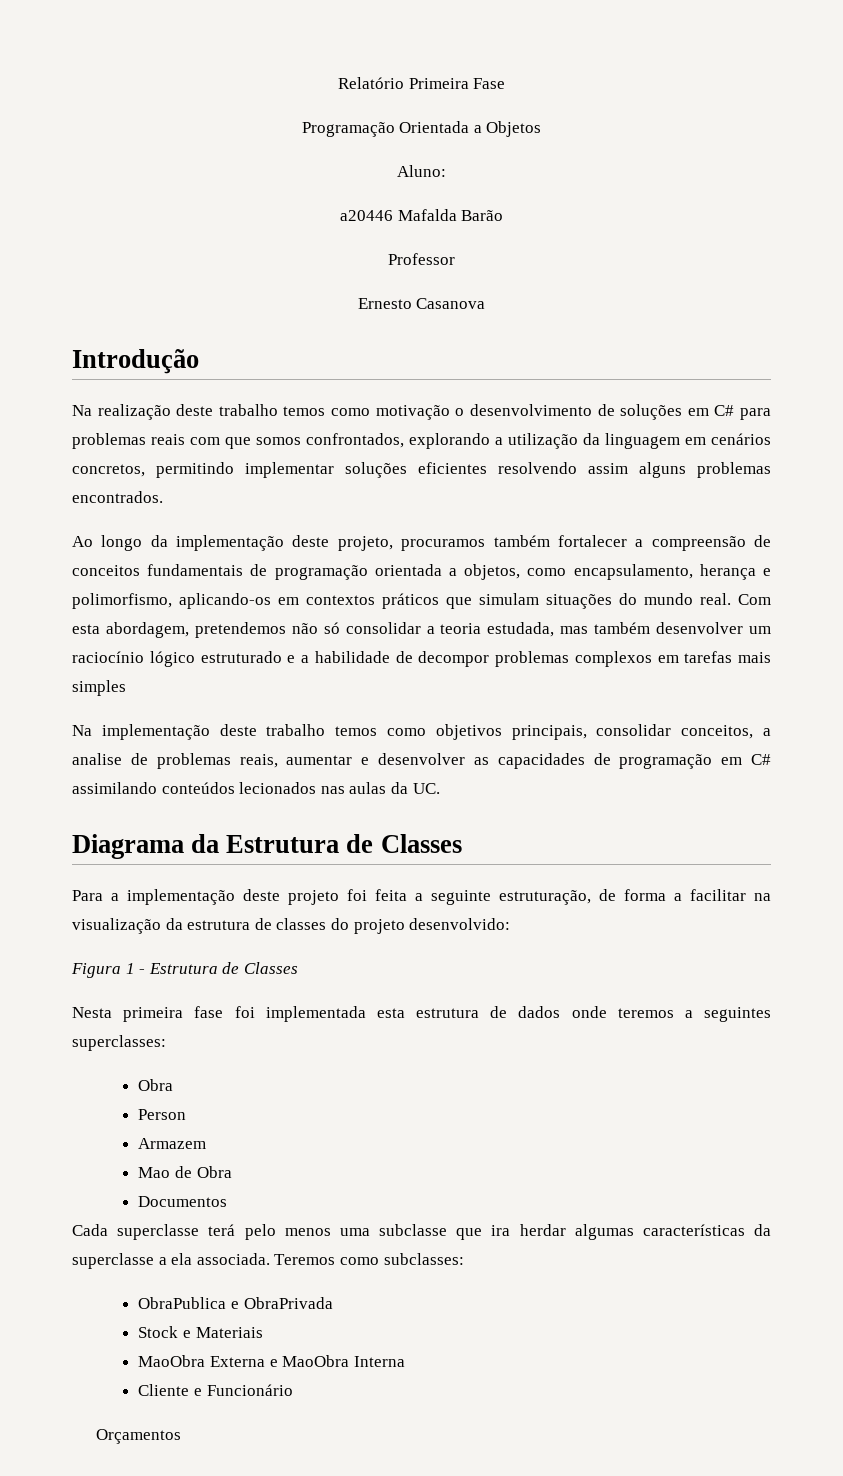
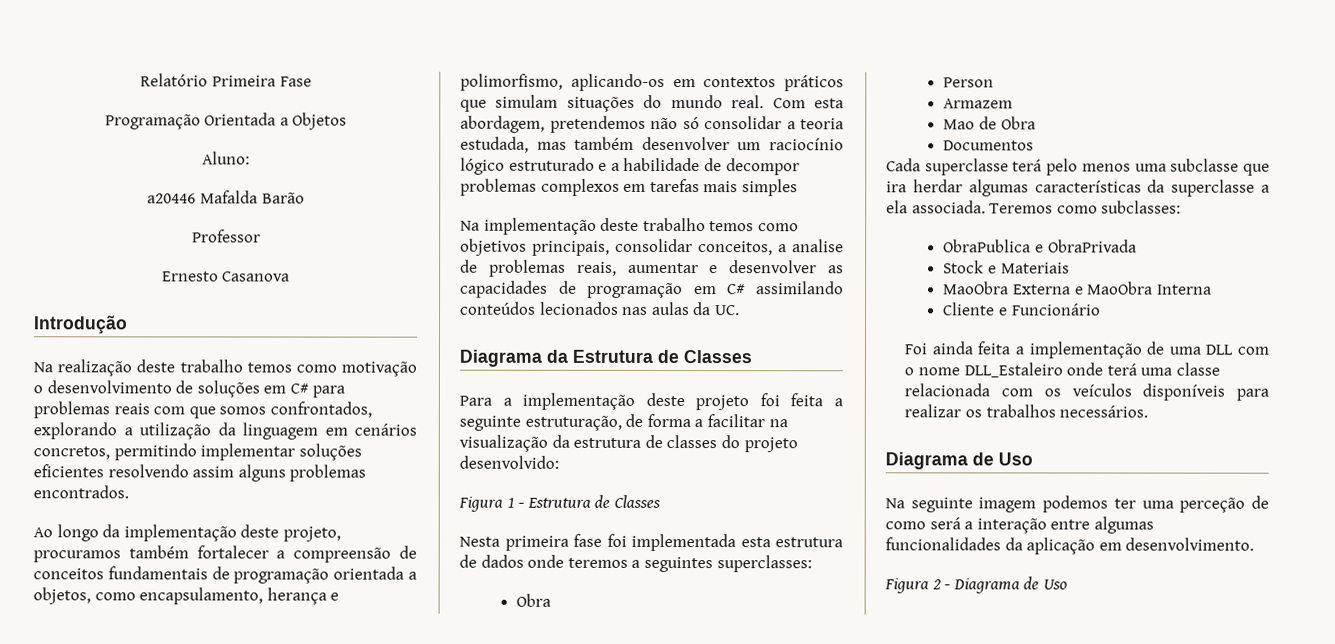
[95,1429,181,1444] Orçamentos -> [904,341,1269,359] [904,362,1220,378] [904,383,1269,401] [904,404,1149,418] [885,452,1033,470] [885,495,1269,513] [885,516,1154,534] [885,537,1255,555] [884,576,1067,594] Foi ainda feita a implementação de uma DLL com o nome DLL_Estaleiro onde terá uma classe relacionada com os veículos disponíveis para realizar os trabalhos necessários. // Diagrama de Uso // Na seguinte imagem podemos ter uma perceção de como será a interação entre algumas funcionalidades da aplicação em desenvolvimento. // Figura 2 - Diagrama de Uso

